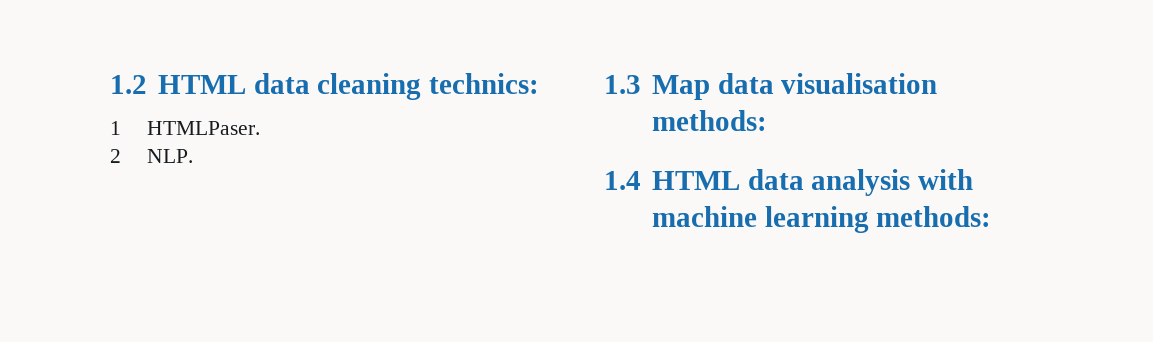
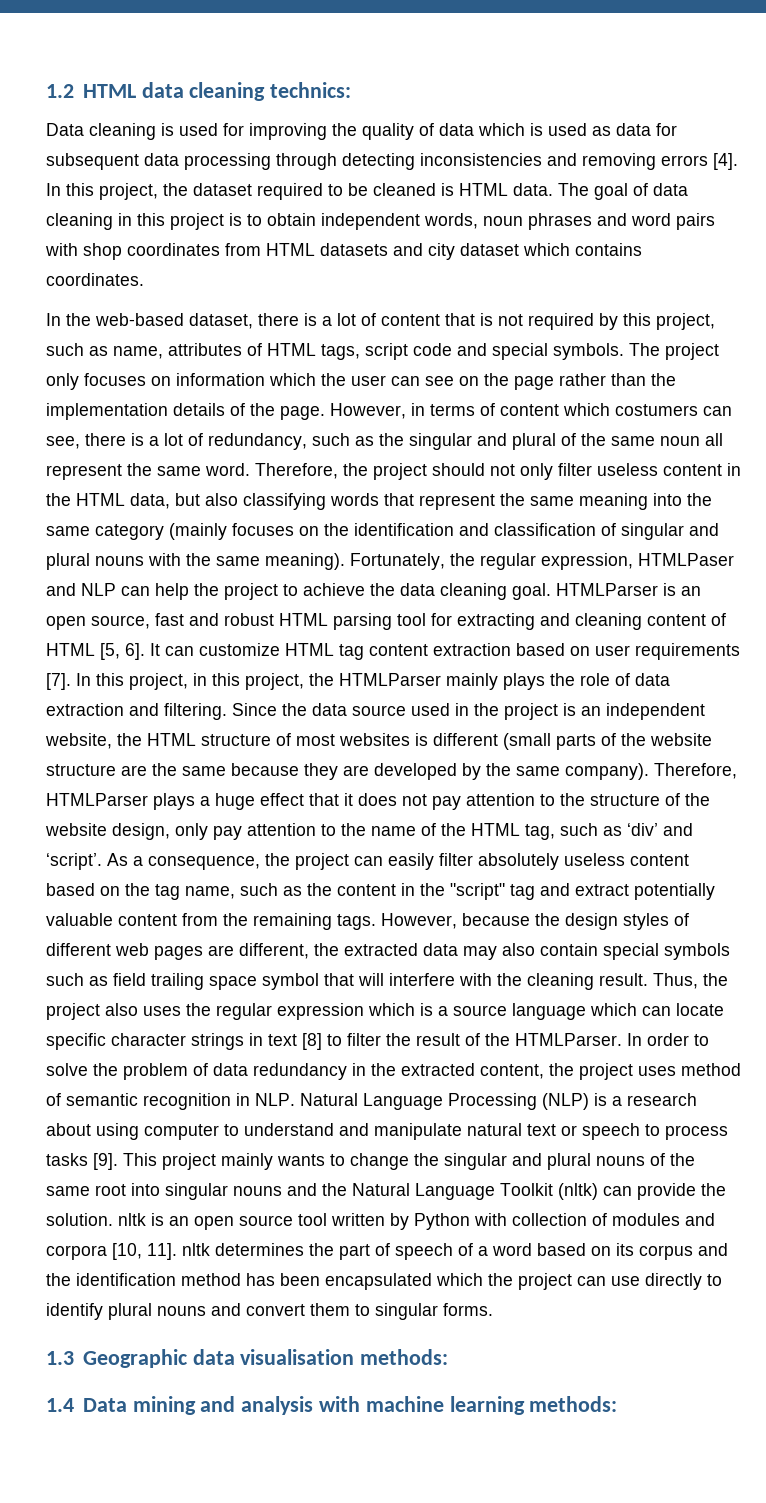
[110,121,260,135] [110,149,193,163] [604,75,710,100] 1 HTMLPaser. // 2 NLP. // 1.3 Map -> [46,123,677,140] [46,153,738,170] [46,183,688,200] [46,213,715,230] [45,243,642,260] [46,273,144,286] [46,313,715,330] [46,343,719,360] [46,373,676,390] [46,403,732,420] [46,433,723,450] [46,463,741,480] [46,493,712,510] [46,523,719,540] [46,553,734,570] [46,583,701,600] [46,613,726,630] [46,643,740,660] [46,673,670,690] [46,703,705,720] [45,733,712,750] [46,763,737,780] [46,793,710,810] [45,823,693,840] [46,853,689,870] [46,883,715,900] [46,913,689,930] [46,943,730,960] [46,973,728,990] [46,1003,724,1020] [46,1033,709,1050] [46,1063,741,1080] [46,1093,697,1110] [46,1123,728,1140] [46,1153,695,1170] [46,1183,726,1200] [46,1213,715,1230] [46,1243,728,1260] [46,1273,722,1290] [46,1303,493,1320] [46,1349,187,1368] Data cleaning is used for improving the quality of data which is used as data for subsequent data processing through detecting inconsistencies and removing errors [4]. In this project, the dataset required to be cleaned is HTML data. The goal of data cleaning in this project is to obtain independent words, noun phrases and word pairs with shop coordinates from HTML datasets and city dataset which contains coordinates. // In the web-based dataset, there is a lot of content that is not required by this project, such as name, attributes of HTML tags, script code and special symbols. The project only focuses on information which the user can see on the page rather than the implementation details of the page. However, in terms of content which costumers can see, there is a lot of redundancy, such as the singular and plural of the same noun all represent the same word. Therefore, the project should not only filter useless content in the HTML data, but also classifying words that represent the same meaning into the same category (mainly focuses on the identification and classification of singular and plural nouns with the same meaning). Fortunately, the regular expression, HTMLPaser and NLP can help the project to achieve the data cleaning goal. HTMLParser is an open source, fast and robust HTML parsing tool for extracting and cleaning content of HTML [5, 6]. It can customize HTML tag content extraction based on user requirements [7]. In this project, in this project, the HTMLParser mainly plays the role of data extraction and filtering. Since the data source used in the project is an independent website, the HTML structure of most websites is different (small parts of the website structure are the same because they are developed by the same company). Therefore, HTMLParser plays a huge effect that it does not pay attention to the structure of the website design, only pay attention to the name of the HTML tag, such as ‘div’ and ‘script’. As a consequence, the project can easily filter absolutely useless content based on the tag name, such as the content in the "script" tag and extract potentially valuable content from the remaining tags. However, because the design styles of different web pages are different, the extracted data may also contain special symbols such as field trailing space symbol that will interfere with the cleaning result. Thus, the project also uses the regular expression which is a source language which can locate specific character strings in text [8] to filter the result of the HTMLParser. In order to solve the problem of data redundancy in the extracted content, the project uses method of semantic recognition in NLP. Natural Language Processing (NLP) is a research about using computer to understand and manipulate natural text or speech to process tasks [9]. This project mainly wants to change the singular and plural nouns of the same root into singular nouns and the Natural Language Toolkit (nltk) can provide the solution. nltk is an open source tool written by Python with collection of modules and corpora [10, 11]. nltk determines the part of speech of a word based on its corpus and the identification method has been encapsulated which the project can use directly to identify plural nouns and convert them to singular forms. // 1.3 Geographic
[651,169,804,190] HTML data -> [82,1396,236,1415] Data mining and

